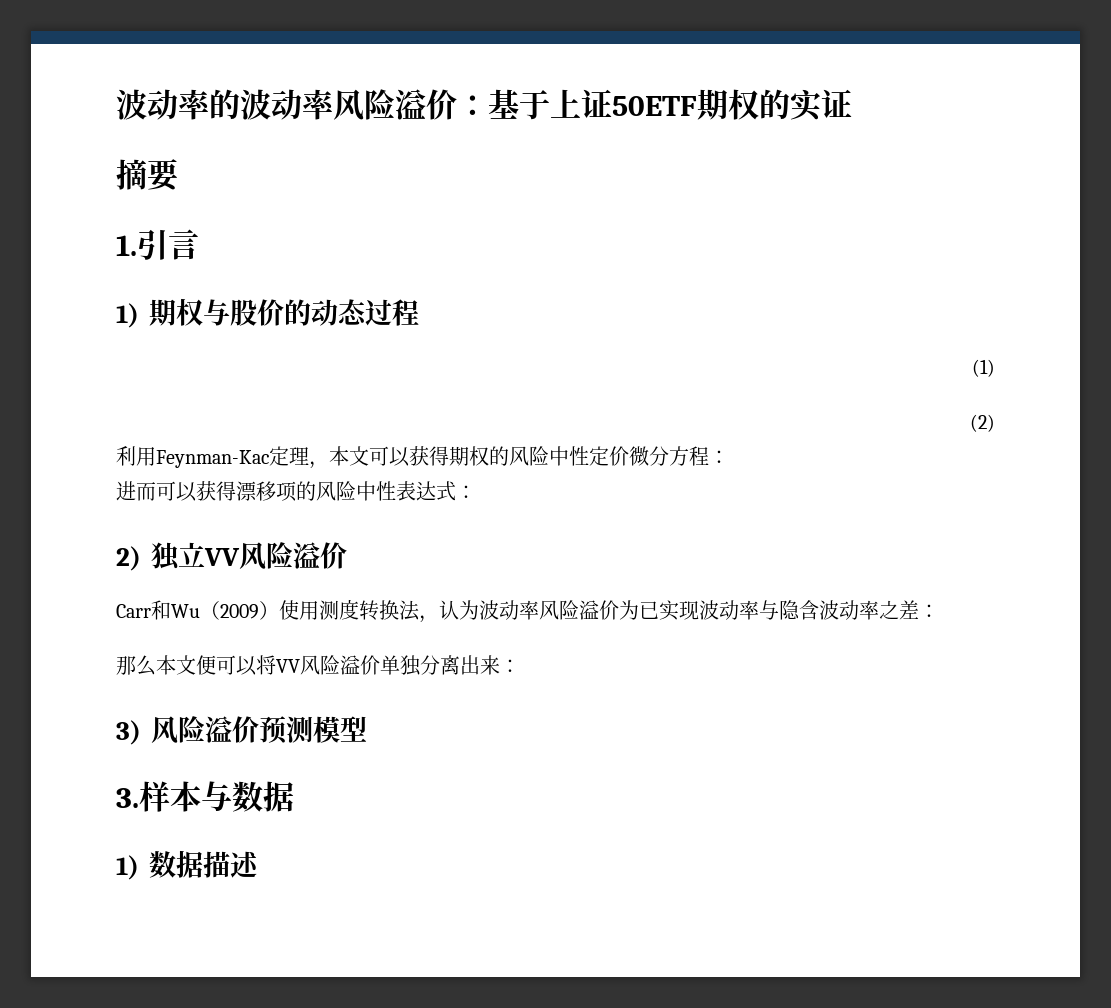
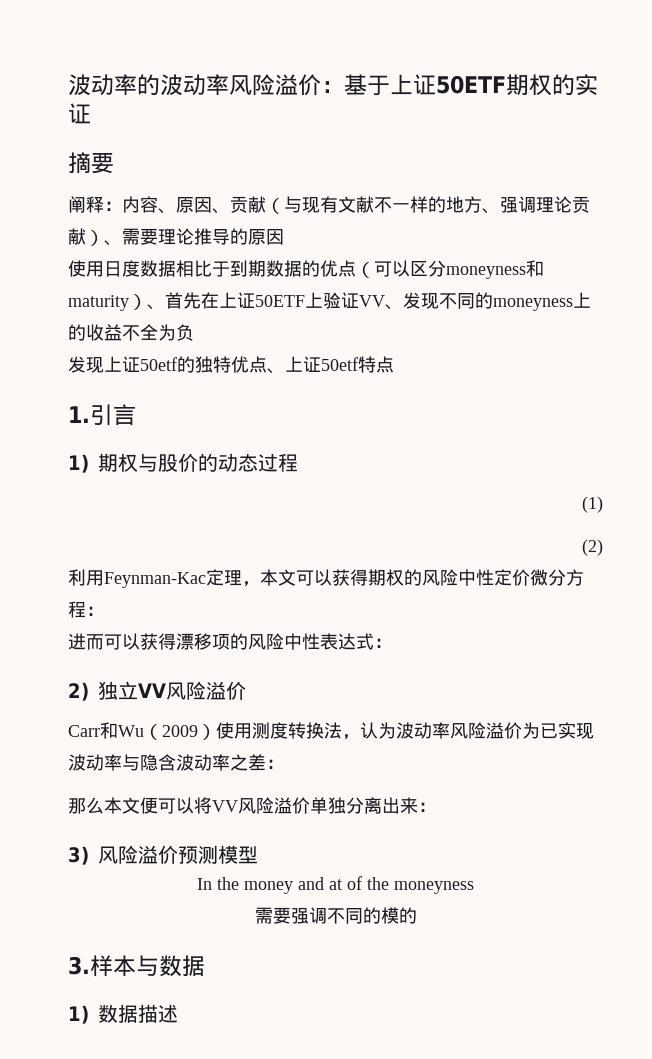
(179, 175) none -> [68,196,590,214] [68,228,284,246] [68,260,544,279] [68,292,591,311] [68,324,194,341] [68,356,394,374] // 阐释：内容、原因、贡献（与现有文献不一样的地方、强调理论贡献）、需要理论推导的原因 // 使用日度数据相比于到期数据的优点（可以区分moneyness和maturity）、首先在上证50ETF上验证VV、发现不同的moneyness上的收益不全为负 // 发现上证50etf的独特优点、上证50etf特点
(367, 729) none -> [197,876,474,894] [254,907,417,924] // In the money and at of the moneyness // 需要强调不同的模的

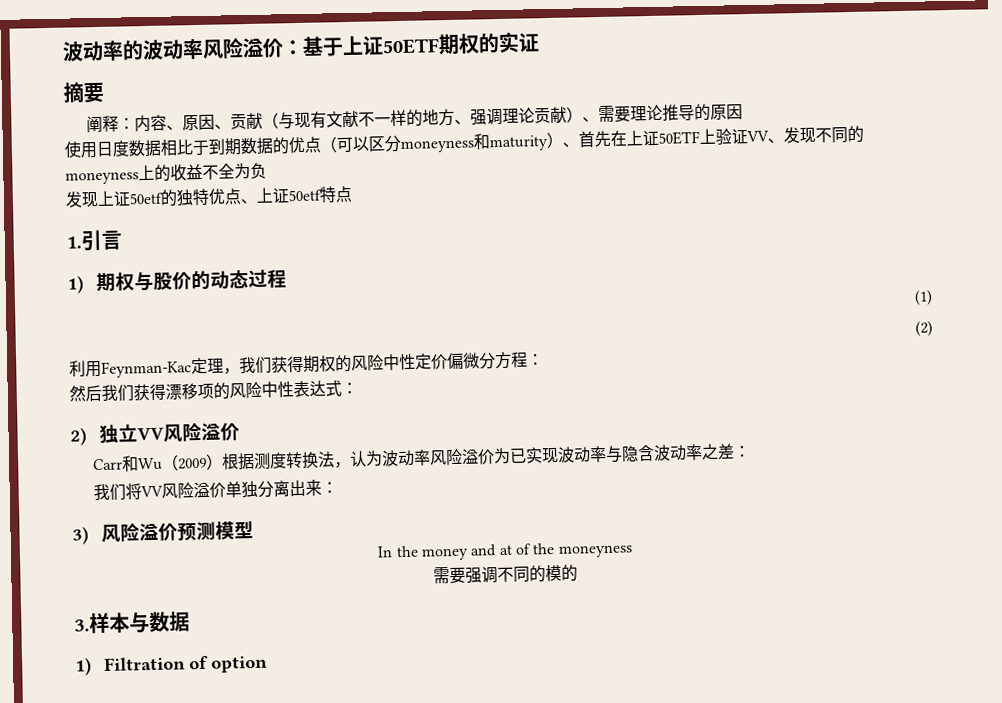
[260,569,332,586] 本文可以 -> [239,356,272,374] 我们
(530, 577) none -> [447,352,464,371] 偏
[68,633,140,650] 进而可以 -> [69,384,134,402] 然后我们
[216,722,252,739] 使用 -> [221,452,256,471] 根据
[68,797,194,814] 那么本文便可以 -> [93,483,127,501] 我们
[98,1004,178,1023] 数据描述 -> [104,655,269,673] Filtration of option

